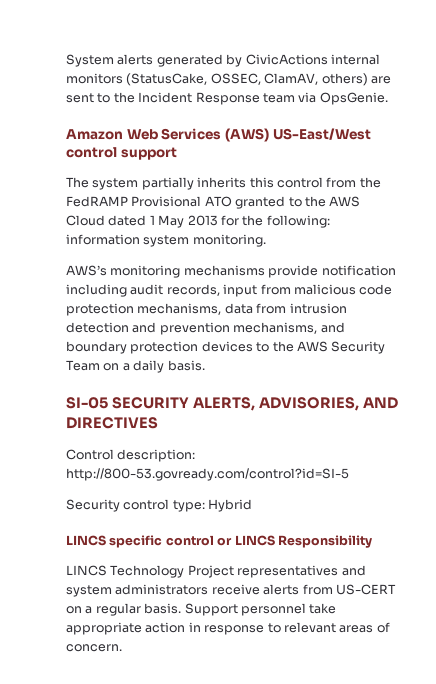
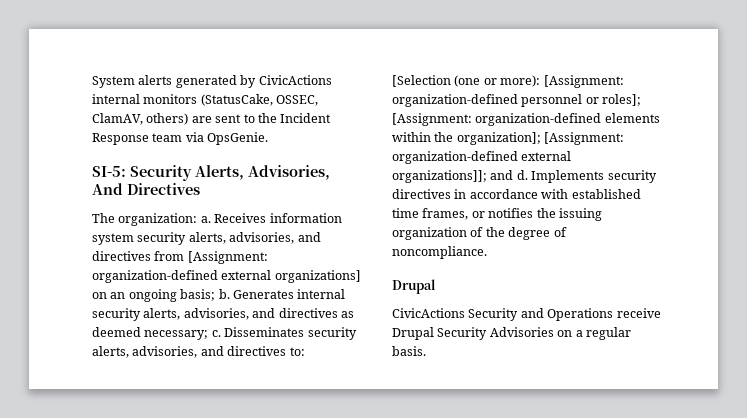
[66,128,371,142] [66,147,177,160] [66,177,381,190] [66,196,361,209] [66,215,330,228] [66,234,266,247] [66,265,396,278] [66,284,393,297] [66,303,347,316] [66,322,345,335] [66,341,386,354] [66,360,205,373] [66,397,398,411] [66,417,158,429] [66,449,196,462] [66,468,349,481] [66,499,253,512] [66,535,372,548] [66,565,366,578] [66,584,396,597] [66,603,337,616] [66,622,390,635] [66,644,122,652] Amazon Web Services (AWS) US-East/West control support // The system partially inherits this control from the FedRAMP Provisional ATO granted to the AWS Cloud dated 1 May 2013 for the following: information system monitoring. // AWS’s monitoring mechanisms provide notification including audit records, input from malicious code protection mechanisms, data from intrusion detection and prevention mechanisms, and boundary protection devices to the AWS Security Team on a daily basis. // SI-05 SECURITY ALERTS, ADVISORIES, AND DIRECTIVES // Control description: http://800-53.govready.com/control?id=SI-5 // Security control type: Hybrid // LINCS specific control or LINCS Responsibility // LINCS Technology Project representatives and system administrators receive alerts from US-CERT on a regular basis. Support personnel take appropriate action in response to relevant areas of concern. -> [92,165,330,181] [92,183,200,195] [92,213,342,226] [92,232,321,245] [92,251,268,264] [92,270,361,283] [92,289,346,302] [92,308,354,321] [92,327,357,340] [92,346,305,358] [392,75,624,88] [392,94,642,107] [392,113,660,126] [392,132,625,145] [392,151,572,164] [392,170,657,183] [392,189,641,199] [392,208,602,221] [392,227,567,240] [392,246,487,259] [392,279,436,294] [392,308,661,321] [392,327,631,340] [392,346,426,356] SI-5: Security Alerts, Advisories, And Directives // The organization: a. Receives information system security alerts, advisories, and directives from [Assignment: organization-defined external organizations] on an ongoing basis; b. Generates internal security alerts, advisories, and directives as deemed necessary; c. Disseminates security alerts, advisories, and directives to: [Selection (one or more): [Assignment: organization-defined personnel or roles]; [Assignment: organization-defined elements within the organization]; [Assignment: organization-defined external organizations]]; and d. Implements security directives in accordance with established time frames, or notifies the issuing organization of the degree of noncompliance. // Drupal // CivicActions Security and Operations receive Drupal Security Advisories on a regular basis.

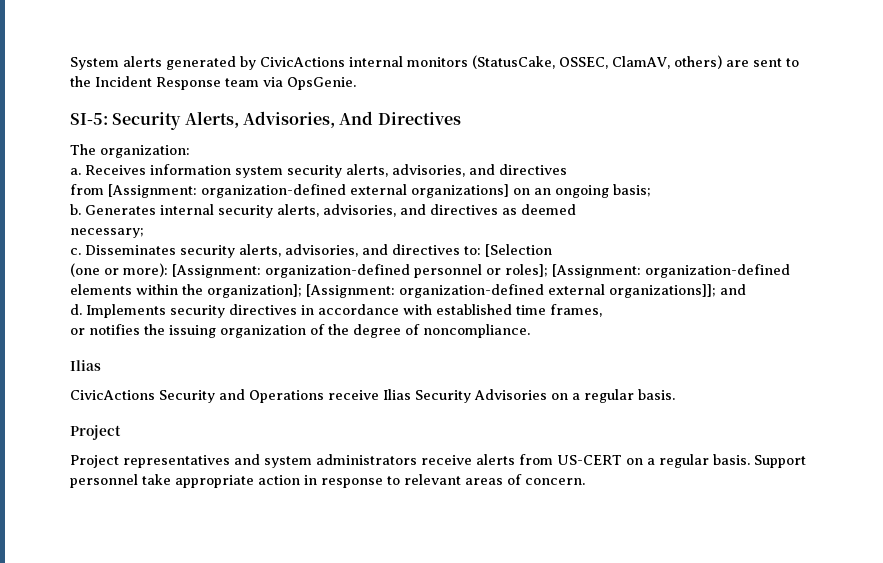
(198, 219) none -> (190, 151) //
(151, 256) none -> (567, 169) //
(216, 295) none -> (651, 190) //
(141, 332) none -> (576, 209) //
(209, 335) none -> (144, 233) //
(451, 81) none -> (552, 250) //
(514, 175) none -> (746, 289) //
(469, 214) none -> (602, 310) //
[392,279,436,294] Drupal -> [70,360,101,371] Ilias
[392,327,434,340] Drupal -> [383,389,411,400] Ilias
(426, 351) none -> [70,425,121,440] [70,454,806,468] [70,474,585,488] // Project // Project representatives and system administrators receive alerts from US-CERT on a regular basis. Support personnel take appropriate action in response to relevant areas of concern.

